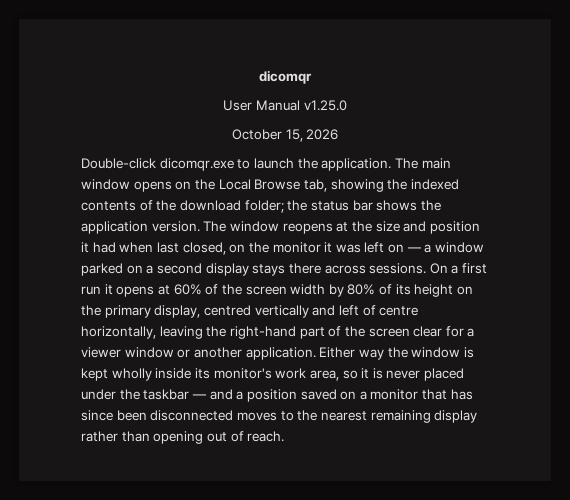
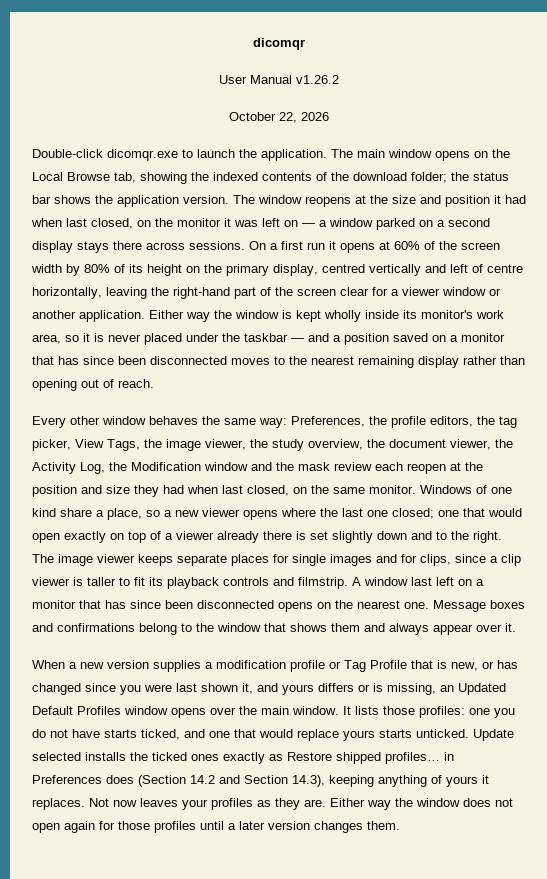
[303,100,347,111] v1.25.0 -> [296,75,339,84] v1.26.2
[285,129,303,142] 15, -> [279,112,297,123] 22,
(285, 436) none -> [32,416,517,428] [32,439,513,451] [32,462,483,474] [32,485,512,497] [32,508,522,520] [32,531,502,543] [32,554,521,566] [32,577,484,589] [32,600,525,612] [32,623,516,635] [32,660,518,672] [32,683,506,695] [32,706,515,718] [32,729,514,741] [32,752,454,764] [32,775,489,787] [32,798,513,810] [32,821,400,833] // Every other window behaves the same way: Preferences, the profile editors, the tag picker, View Tags, the image viewer, the study overview, the document viewer, the Activity Log, the Modification window and the mask review each reopen at the position and size they had when last closed, on the same monitor. Windows of one kind share a place, so a new viewer opens where the last one closed; one that would open exactly on top of a viewer already there is set slightly down and to the right. The image viewer keeps separate places for single images and for clips, since a clip viewer is taller to fit its playback controls and filmstrip. A window last left on a monitor that has since been disconnected opens on the nearest one. Message boxes and confirmations belong to the window that shows them and always appear over it. // When a new version supplies a modification profile or Tag Profile that is new, or has changed since you were last shown it, and yours differs or is missing, an Updated Default Profiles window opens over the main window. It lists those profiles: one you do not have starts ticked, and one that would replace yours starts unticked. Update selected installs the ticked ones exactly as Restore shipped profiles… in Preferences does (Section 14.2 and Section 14.3), keeping anything of yours it replaces. Not now leaves your profiles as they are. Either way the window does not open again for those profiles until a later version changes them.

